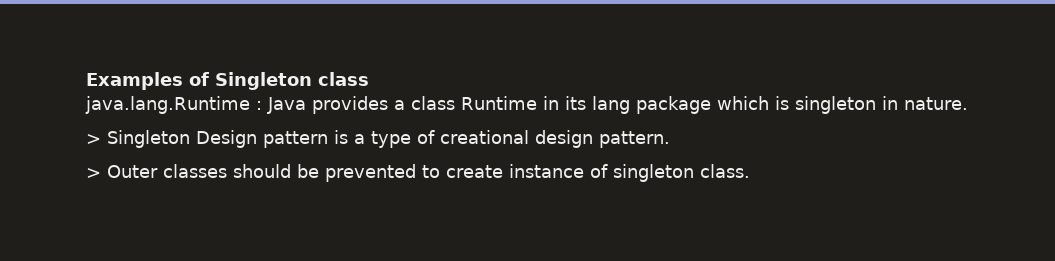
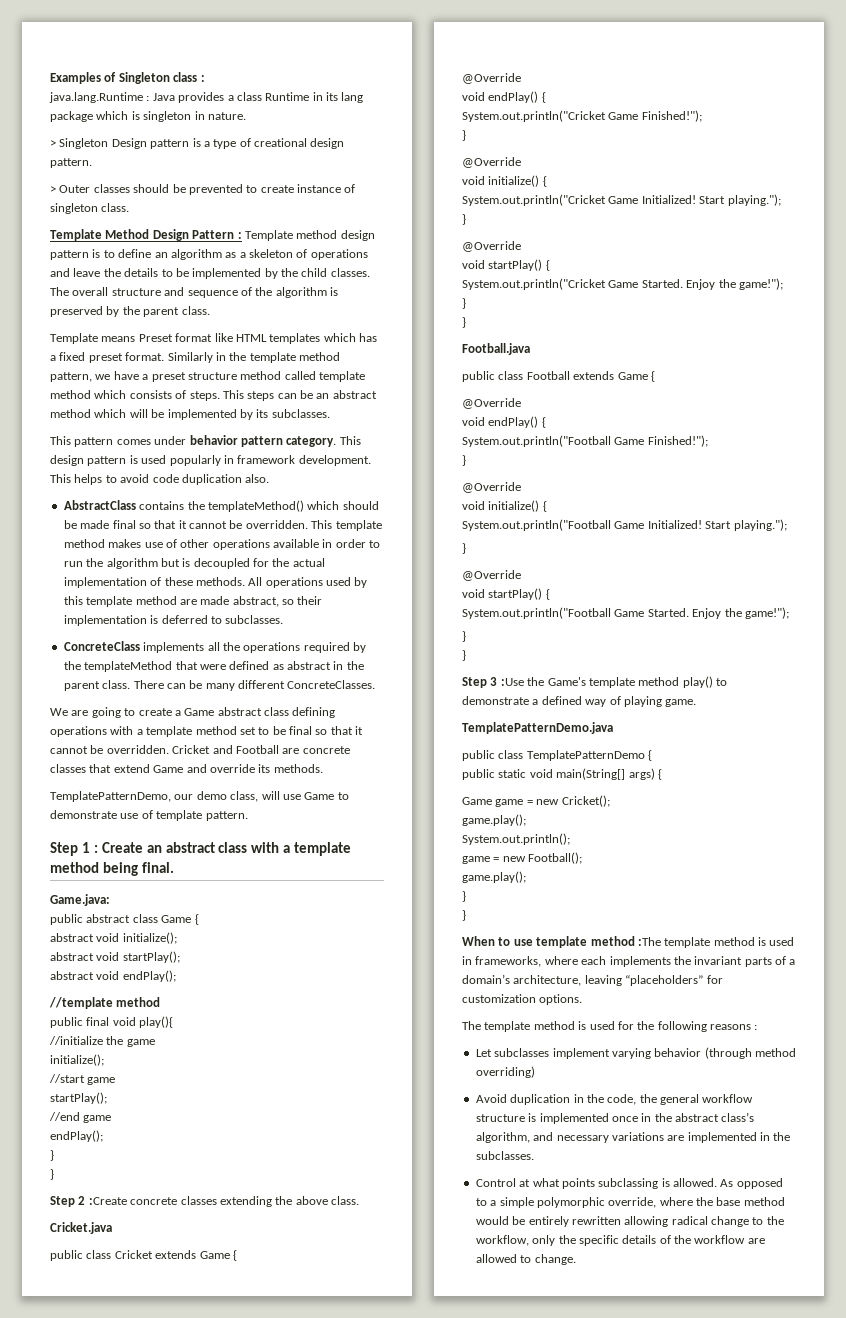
(369, 79) none -> [200,75,205,82] :
(750, 171) none -> [50,229,375,241] [50,249,368,260] [50,268,370,279] [50,287,338,298] [50,306,210,317] [50,333,377,344] [50,352,340,363] [50,371,365,382] [50,390,377,401] [50,409,330,420] [50,435,361,447] [50,455,371,466] [50,474,270,485] [63,500,379,512] [63,520,382,531] [63,539,381,550] [63,558,325,569] [63,577,368,588] [63,596,323,607] [63,615,284,626] [63,641,366,653] [63,661,364,672] [63,680,376,691] [50,707,336,718] [50,726,364,737] [50,745,350,754] [50,764,323,773] [50,791,349,802] [50,810,248,821] [50,842,352,856] [50,862,174,876] [50,894,110,906] [50,914,199,925] [50,932,177,944] [50,951,180,963] [50,970,176,982] [49,997,161,1009] [50,1016,174,1028] [49,1036,155,1047] [50,1054,104,1066] [49,1074,116,1085] [50,1092,107,1104] [49,1112,112,1123] [50,1130,103,1142] [50,1150,54,1161] [50,1169,54,1180] [50,1196,359,1207] [50,1222,112,1234] [50,1250,237,1261] [462,73,521,84] [462,91,546,103] [462,110,702,122] [462,130,466,141] [462,157,521,168] [462,175,547,187] [462,194,781,206] [462,214,466,225] [462,241,521,252] [462,259,550,271] [462,278,783,290] [462,298,466,309] [462,317,466,328] [462,343,530,355] [462,371,655,382] [462,398,521,409] [462,416,546,428] [462,435,708,447] [462,455,466,466] [462,482,521,493] [462,500,547,512] [462,519,787,531] [462,543,466,554] [462,570,521,581] [462,588,550,600] [462,607,789,619] [462,631,466,642] [462,650,466,661] [462,676,727,688] [462,696,697,707] [462,722,613,734] [462,750,653,761] [462,768,662,780] [462,795,610,807] [462,814,526,826] [462,833,570,845] [462,852,583,864] [462,871,526,883] [462,891,466,902] [462,910,466,921] [462,936,795,948] [462,956,796,967] [462,974,723,986] [462,994,583,1005] [462,1021,758,1032] [475,1047,796,1059] [475,1066,535,1078] [475,1094,754,1105] [475,1112,755,1124] [475,1132,791,1143] [475,1151,534,1160] [475,1178,783,1189] [475,1197,785,1208] [475,1216,784,1227] [475,1235,765,1246] [475,1254,576,1265] // Template Method Design Pattern : Template method design pattern is to define an algorithm as a skeleton of operations and leave the details to be implemented by the child classes. The overall structure and sequence of the algorithm is preserved by the parent class. // Template means Preset format like HTML templates which has a fixed preset format. Similarly in the template method pattern, we have a preset structure method called template method which consists of steps. This steps can be an abstract method which will be implemented by its subclasses. // This pattern comes under behavior pattern category. This design pattern is used popularly in framework development. This helps to avoid code duplication also. // AbstractClass contains the templateMethod() which should be made final so that it cannot be overridden. This template method makes use of other operations available in order to run the algorithm but is decoupled for the actual implementation of these methods. All operations used by this template method are made abstract, so their implementation is deferred to subclasses. // ConcreteClass implements all the operations required by the templateMethod that were defined as abstract in the parent class. There can be many different ConcreteClasses. // We are going to create a Game abstract class defining operations with a template method set to be final so that it cannot be overridden. Cricket and Football are concrete classes that extend Game and override its methods. // TemplatePatternDemo, our demo class, will use Game to demonstrate use of template pattern. // Step 1 : Create an abstract class with a template method being final. // Game.java: // public abstract class Game { // abstract void initialize(); // abstract void startPlay(); // abstract void endPlay(); // //template method // public final void play(){ // //initialize the game // initialize(); // //start game // startPlay(); // //end game // endPlay(); // } // } // Step 2 :Create concrete classes extending the above class. // Cricket.java // public class Cricket extends Game { // @Override // void endPlay() { // System.out.println("Cricket Game Finished!"); // } // @Override // void initialize() { // System.out.println("Cricket Game Initialized! Start playing."); // } // @Override // void startPlay() { // System.out.println("Cricket Game Started. Enjoy the game!"); // } // } // Football.java // public class Football extends Game { // @Override // void endPlay() { // System.out.println("Football Game Finished!"); // } // @Override // void initialize() { // System.out.println("Football Game Initialized! Start playing."); // } // @Override // void startPlay() { // System.out.println("Football Game Started. Enjoy the game!"); // } // } // Step 3 :Use the Game's template method play() to demonstrate a defined way of playing game. // TemplatePatternDemo.java // public class TemplatePatternDemo { // public static void main(String[] args) { // Game game = new Cricket(); // game.play(); // System.out.println(); // game = new Football(); // game.play(); // } // } // When to use template method :The template method is used in frameworks, where each implements the invariant parts of a domain’s architecture, leaving “placeholders” for customization options. // The template method is used for the following reasons : // Let subclasses implement varying behavior (through method overriding) // Avoid duplication in the code, the general workflow structure is implemented once in the abstract class’s algorithm, and necessary variations are implemented in the subclasses. // Control at what points subclassing is allowed. As opposed to a simple polymorphic override, where the base method would be entirely rewritten allowing radical change to the workflow, only the specific details of the workflow are allowed to change.

